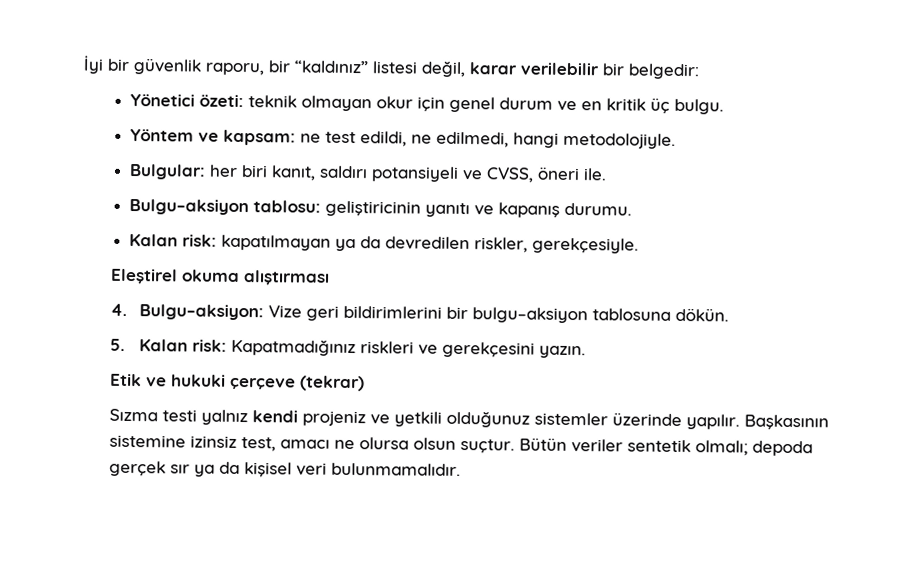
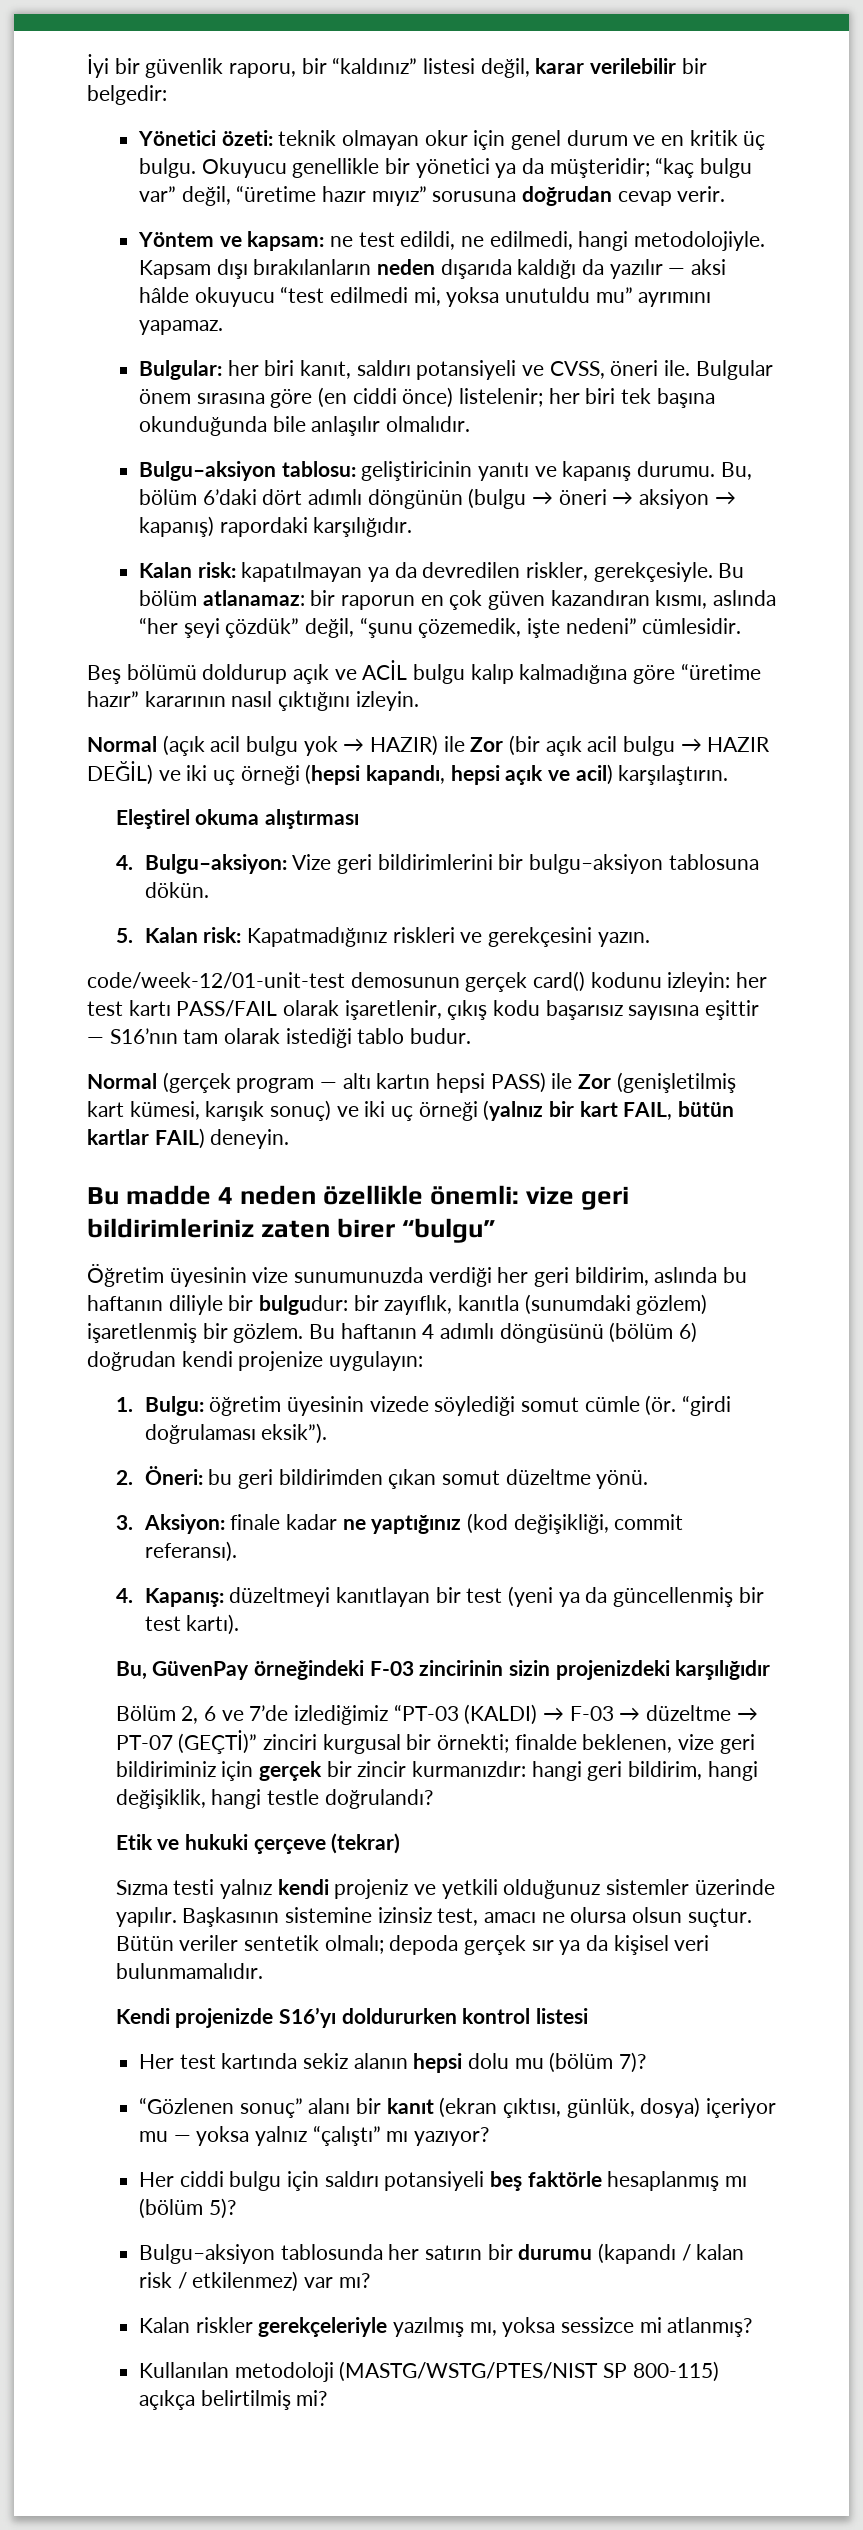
(725, 106) none -> [201,157,752,178] [138,185,726,206] Okuyucu genellikle bir yönetici ya da müşteridir; “kaç bulgu var” değil, “üretime hazır mıyız” sorusuna doğrudan cevap verir.
(677, 140) none -> [138,259,726,279] [138,286,712,307] [138,320,223,335] Kapsam dışı bırakılanların neden dışarıda kaldığı da yazılır — aksi hâlde okuyucu “test edilmedi mi, yoksa unutuldu mu” ayrımını yapamaz.
(608, 174) none -> [695,360,773,380] [138,387,715,408] [138,416,470,436] Bulgular önem sırasına göre (en ciddi önce) listelenir; her biri tek başına okunduğunda bile anlaşılır olmalıdır.
(633, 209) none -> [720,462,752,480] [138,488,736,509] [138,516,413,537] Bu, bölüm 6’daki dört adımlı döngünün (bulgu → öneri → aksiyon → kapanış) rapordaki karşılığıdır.
(640, 245) none -> [718,563,745,578] [138,590,776,610] [138,617,742,638] [87,660,761,684] [87,691,419,711] [87,735,771,756] [87,761,729,785] Bu bölüm atlanamaz: bir raporun en çok güven kazandıran kısmı, aslında “her şeyi çözdük” değil, “şunu çözemedik, işte nedeni” cümlesidir. // Beş bölümü doldurup açık ve ACİL bulgu kalıp kalmadığına göre “üretime hazır” kararının nasıl çıktığını izleyin. // Normal (açık acil bulgu yok → HAZIR) ile Zor (bir açık acil bulgu → HAZIR DEĞİL) ve iki uç örneği (hepsi kapandı, hepsi açık ve acil) karşılaştırın.
(586, 352) none -> [87,971,768,992] [87,1000,760,1020] [87,1028,472,1048] [87,1072,736,1093] [87,1100,735,1121] [87,1128,290,1149] [87,1185,630,1210] [87,1218,496,1243] [87,1264,748,1287] [87,1294,708,1315] [87,1322,698,1343] [87,1351,424,1371] [115,1395,731,1416] [144,1423,328,1444] [115,1466,649,1489] [115,1513,684,1534] [144,1541,237,1562] [115,1586,764,1607] [144,1614,240,1635] [115,1660,771,1680] [115,1704,758,1725] [115,1730,755,1754] [115,1761,758,1781] [115,1789,433,1809] // code/week-12/01-unit-test demosunun gerçek card() kodunu izleyin: her test kartı PASS/FAIL olarak işaretlenir, çıkış kodu başarısız sayısına eşittir — S16’nın tam olarak istediği tablo budur. // Normal (gerçek program — altı kartın hepsi PASS) ile Zor (genişletilmiş kart kümesi, karışık sonuç) ve iki uç örneği (yalnız bir kart FAIL, bütün kartlar FAIL) deneyin. // Bu madde 4 neden özellikle önemli: vize geri bildirimleriniz zaten birer “bulgu” // Öğretim üyesinin vize sunumunuzda verdiği her geri bildirim, aslında bu haftanın diliyle bir bulgudur: bir zayıflık, kanıtla (sunumdaki gözlem) işaretlenmiş bir gözlem. Bu haftanın 4 adımlı döngüsünü (bölüm 6) doğrudan kendi projenize uygulayın: // 1. Bulgu: öğretim üyesinin vizede söylediği somut cümle (ör. “girdi doğrulaması eksik”). // 2. Öneri: bu geri bildirimden çıkan somut düzeltme yönü. // 3. Aksiyon: finale kadar ne yaptığınız (kod değişikliği, commit referansı). // 4. Kapanış: düzeltmeyi kanıtlayan bir test (yeni ya da güncellenmiş bir test kartı). // Bu, GüvenPay örneğindeki F-03 zincirinin sizin projenizdeki karşılığıdır // Bölüm 2, 6 ve 7’de izlediğimiz “PT-03 (KALDI) → F-03 → düzeltme → PT-07 (GEÇTİ)” zinciri kurgusal bir örnekti; finalde beklenen, vize geri bildiriminiz için gerçek bir zincir kurmanızdır: hangi geri bildirim, hangi değişiklik, hangi testle doğrulandı?
(461, 469) none -> [115,2007,589,2028] [138,2052,646,2073] [138,2097,776,2118] [138,2125,489,2146] [138,2171,747,2191] [138,2198,236,2219] [138,2243,745,2264] [138,2271,370,2292] [138,2317,753,2337] [138,2361,719,2382] [138,2390,328,2410] // Kendi projenizde S16’yı doldururken kontrol listesi // Her test kartında sekiz alanın hepsi dolu mu (bölüm 7)? // “Gözlenen sonuç” alanı bir kanıt (ekran çıktısı, günlük, dosya) içeriyor mu — yoksa yalnız “çalıştı” mı yazıyor? // Her ciddi bulgu için saldırı potansiyeli beş faktörle hesaplanmış mı (bölüm 5)? // Bulgu–aksiyon tablosunda her satırın bir durumu (kapandı / kalan risk / etkilenmez) var mı? // Kalan riskler gerekçeleriyle yazılmış mı, yoksa sessizce mi atlanmış? // Kullanılan metodoloji (MASTG/WSTG/PTES/NIST SP 800-115) açıkça belirtilmiş mi?

